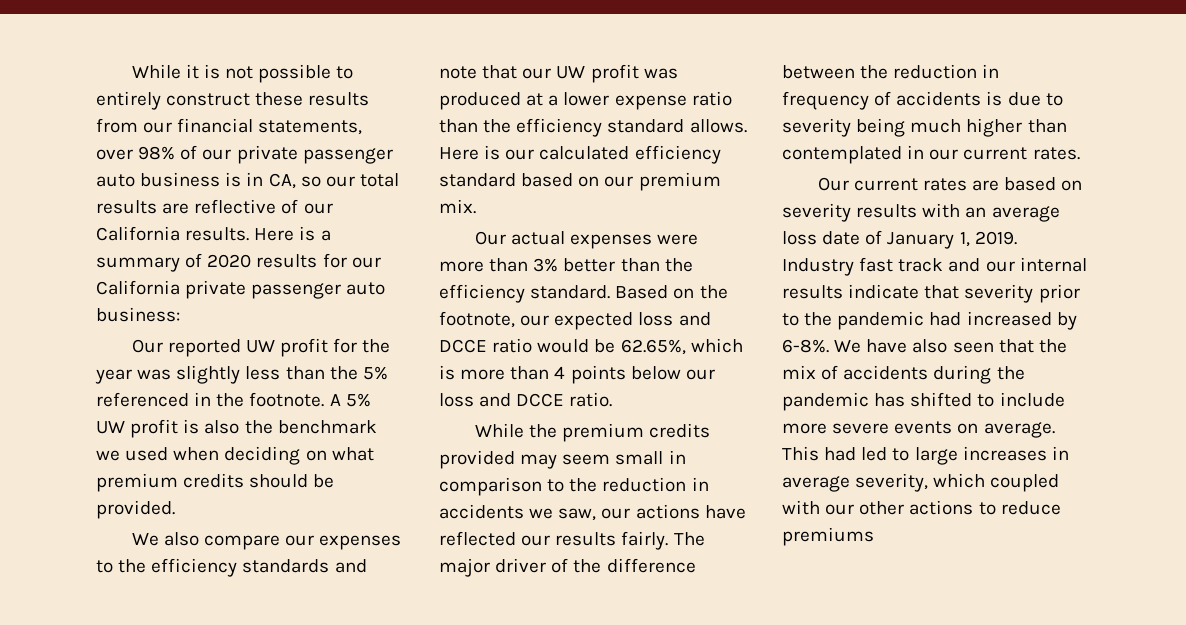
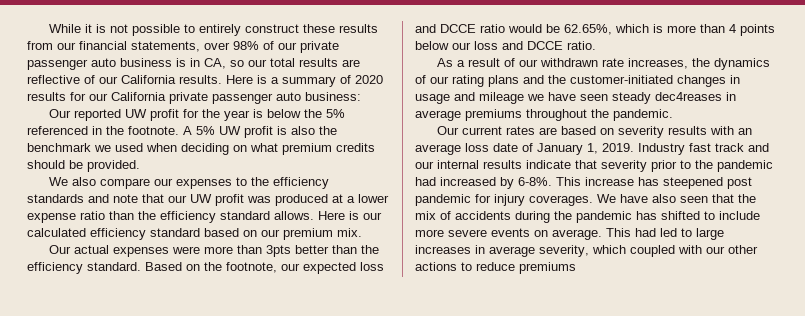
[137,365,325,384] was slightly less than -> [252,109,301,118] is below
[533,258,559,272] 3% -> [265,245,291,257] 3pts
[474,423,710,442] [439,450,686,469] [439,477,709,496] [439,504,746,521] [439,531,705,550] [439,558,696,577] [782,64,1000,79] [782,91,1063,110] [782,118,1067,137] [782,145,1080,164] While the premium credits provided may seem small in comparison to the reduction in accidents we saw, our actions have reflected our results fairly. The major driver of the difference between the reduction in frequency of accidents is due to severity being much higher than contemplated in our current rates. -> [436,58,770,70] [415,75,740,87] [415,92,736,104] [415,109,673,121] As a result of our withdrawn rate increases, the dynamics of our rating plans and the customer-initiated changes in usage and mileage we have seen steady dec4reases in average premiums throughout the pandemic.
(829, 346) none -> [556,177,752,189] [415,194,593,206] This increase has steepened post pandemic for injury coverages.

